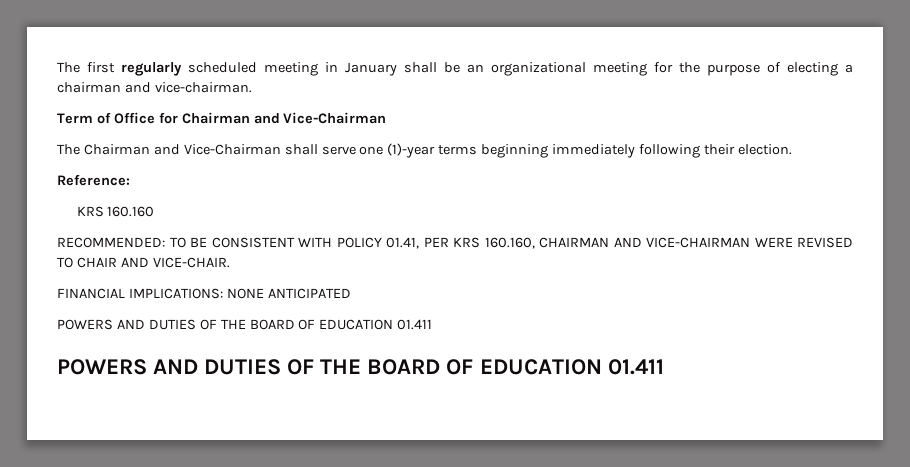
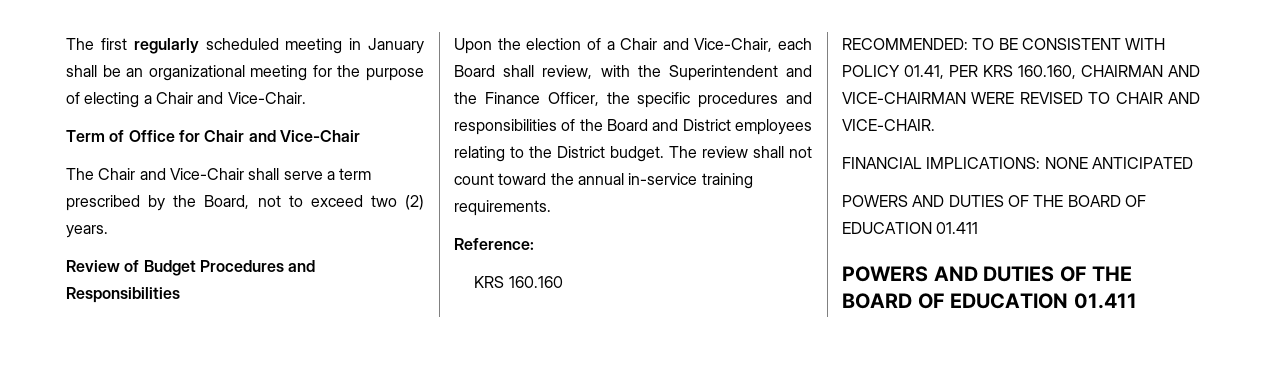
[57,82,252,93] chairman and vice-chairman. -> [155,92,306,104] Chair and Vice-Chair.
[181,112,387,124] [57,143,792,158] Chairman and Vice-Chairman // The Chairman and Vice-Chairman shall serve one (1)-year terms beginning immediately following their election. -> [204,130,360,142] [66,168,372,180] [66,195,424,211] [66,225,108,238] [66,260,316,276] [66,287,180,303] [454,38,812,54] [454,65,812,81] [454,92,812,108] [454,119,812,135] [454,146,812,162] [454,173,753,189] [454,200,551,216] Chair and Vice-Chair // The Chair and Vice-Chair shall serve a term prescribed by the Board, not to exceed two (2) years. // Review of Budget Procedures and Responsibilities // Upon the election of a Chair and Vice-Chair, each Board shall review, with the Superintendent and the Finance Officer, the specific procedures and responsibilities of the Board and District employees relating to the District budget. The review shall not count toward the annual in-service training requirements.

